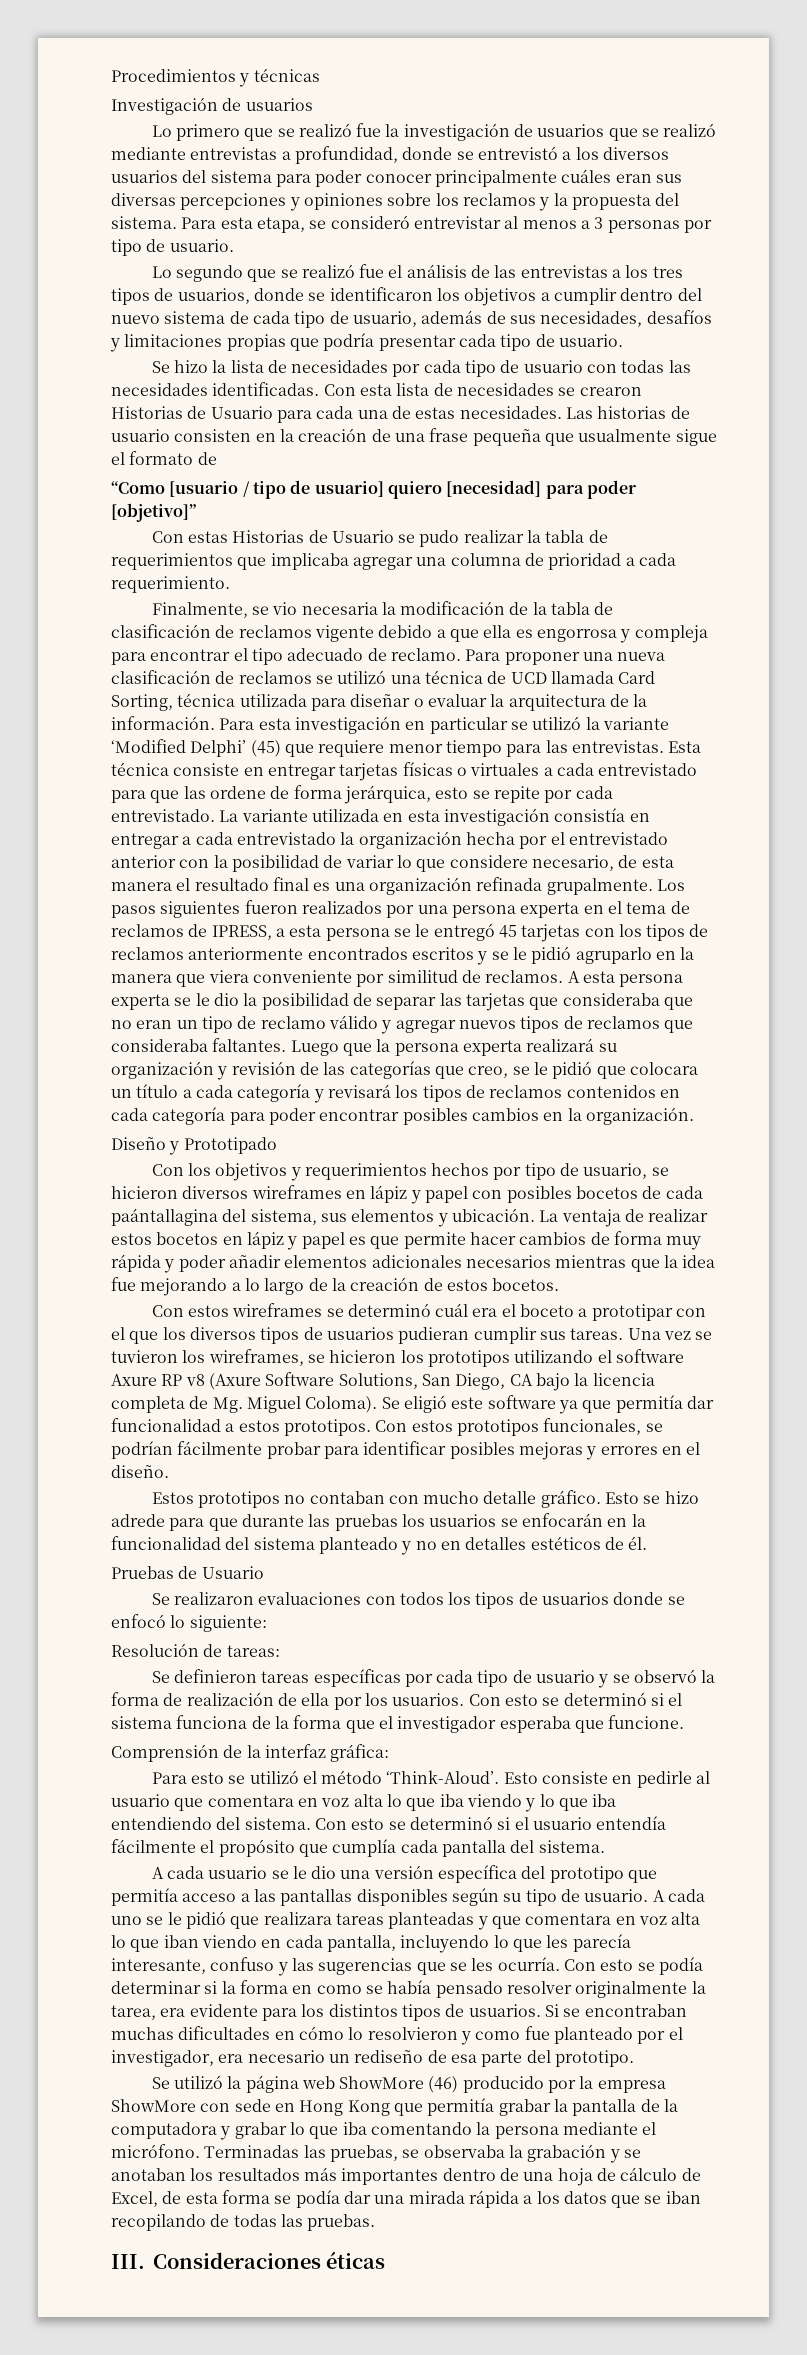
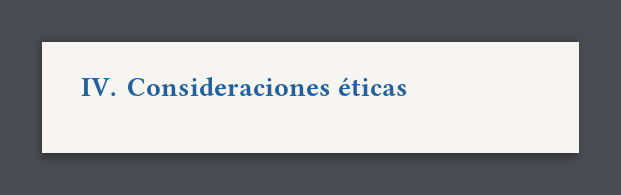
[111,68,320,87] [111,97,313,115] [151,123,717,141] [111,146,669,164] [111,169,682,187] [111,193,680,211] [111,215,712,233] [111,239,234,256] [151,264,683,282] [111,287,702,306] [111,310,712,328] [110,333,623,352] [151,360,691,377] [111,382,642,396] [111,406,690,423] [111,428,717,446] [111,451,217,465] [111,480,636,499] [111,503,196,522] [151,530,608,547] [111,553,676,570] [111,576,230,593] [151,601,614,618] [111,624,708,643] [111,648,666,665] [111,670,656,684] [111,693,648,711] [111,716,669,734] [111,739,702,757] [111,762,698,781] [111,785,613,804] [111,808,650,826] [111,831,668,849] [111,855,674,872] [111,877,685,895] [111,900,690,918] [111,923,709,942] [111,946,695,965] [111,970,684,987] [111,993,693,1011] [111,1015,694,1034] [111,1038,617,1056] [111,1061,698,1080] [111,1084,680,1103] [111,1107,694,1125] [111,1136,277,1155] [151,1163,669,1181] [111,1185,703,1204] [111,1208,709,1227] [111,1231,702,1250] [111,1254,716,1273] [111,1277,560,1296] [151,1303,707,1321] [111,1327,713,1344] [111,1349,684,1367] [111,1372,655,1391] [111,1395,714,1414] [111,1418,663,1436] [111,1441,701,1460] [111,1464,169,1478] [151,1490,699,1508] [111,1513,646,1531] [111,1536,648,1555] [111,1566,264,1579] [151,1592,685,1609] [111,1614,267,1632] [111,1643,280,1657] [151,1669,716,1688] [111,1692,683,1710] [111,1715,685,1733] [111,1744,390,1762] [151,1770,711,1788] [111,1794,617,1812] [111,1816,667,1830] [111,1839,605,1857] [151,1865,658,1883] [111,1888,705,1906] [111,1911,701,1930] [111,1934,631,1953] [111,1957,703,1976] [111,1980,706,1998] [111,2004,687,2021] [111,2026,683,2045] [111,2049,634,2067] [151,2075,666,2093] [111,2098,678,2116] [111,2122,657,2140] [111,2144,641,2163] [111,2167,701,2186] [111,2190,701,2208] [111,2214,376,2231] [111,2254,145,2269] Procedimientos y técnicas // Investigación de usuarios // Lo primero que se realizó fue la investigación de usuarios que se realizó mediante entrevistas a profundidad, donde se entrevistó a los diversos usuarios del sistema para poder conocer principalmente cuáles eran sus diversas percepciones y opiniones sobre los reclamos y la propuesta del sistema. Para esta etapa, se consideró entrevistar al menos a 3 personas por tipo de usuario. // Lo segundo que se realizó fue el análisis de las entrevistas a los tres tipos de usuarios, donde se identificaron los objetivos a cumplir dentro del nuevo sistema de cada tipo de usuario, además de sus necesidades, desafíos y limitaciones propias que podría presentar cada tipo de usuario. // Se hizo la lista de necesidades por cada tipo de usuario con todas las necesidades identificadas. Con esta lista de necesidades se crearon Historias de Usuario para cada una de estas necesidades. Las historias de usuario consisten en la creación de una frase pequeña que usualmente sigue el formato de // “Como [usuario / tipo de usuario] quiero [necesidad] para poder [objetivo]” // Con estas Historias de Usuario se pudo realizar la tabla de requerimientos que implicaba agregar una columna de prioridad a cada requerimiento. // Finalmente, se vio necesaria la modificación de la tabla de clasificación de reclamos vigente debido a que ella es engorrosa y compleja para encontrar el tipo adecuado de reclamo. Para proponer una nueva clasificación de reclamos se utilizó una técnica de UCD llamada Card Sorting, técnica utilizada para diseñar o evaluar la arquitectura de la información. Para esta investigación en particular se utilizó la variante ‘Modified Delphi’ (45) que requiere menor tiempo para las entrevistas. Esta técnica consiste en entregar tarjetas físicas o virtuales a cada entrevistado para que las ordene de forma jerárquica, esto se repite por cada entrevistado. La variante utilizada en esta investigación consistía en entregar a cada entrevistado la organización hecha por el entrevistado anterior con la posibilidad de variar lo que considere necesario, de esta manera el resultado final es una organización refinada grupalmente. Los pasos siguientes fueron realizados por una persona experta en el tema de reclamos de IPRESS, a esta persona se le entregó 45 tarjetas con los tipos de reclamos anteriormente encontrados escritos y se le pidió agruparlo en la manera que viera conveniente por similitud de reclamos. A esta persona experta se le dio la posibilidad de separar las tarjetas que consideraba que no eran un tipo de reclamo válido y agregar nuevos tipos de reclamos que consideraba faltantes. Luego que la persona experta realizará su organización y revisión de las categorías que creo, se le pidió que colocara un título a cada categoría y revisará los tipos de reclamos contenidos en cada categoría para poder encontrar posibles cambios en la organización. // Diseño y Prototipado // Con los objetivos y requerimientos hechos por tipo de usuario, se hicieron diversos wireframes en lápiz y papel con posibles bocetos de cada paántallagina del sistema, sus elementos y ubicación. La ventaja de realizar estos bocetos en lápiz y papel es que permite hacer cambios de forma muy rápida y poder añadir elementos adicionales necesarios mientras que la idea fue mejorando a lo largo de la creación de estos bocetos. // Con estos wireframes se determinó cuál era el boceto a prototipar con el que los diversos tipos de usuarios pudieran cumplir sus tareas. Una vez se tuvieron los wireframes, se hicieron los prototipos utilizando el software Axure RP v8 (Axure Software Solutions, San Diego, CA bajo la licencia completa de Mg. Miguel Coloma). Se eligió este software ya que permitía dar funcionalidad a estos prototipos. Con estos prototipos funcionales, se podrían fácilmente probar para identificar posibles mejoras y errores en el diseño. // Estos prototipos no contaban con mucho detalle gráfico. Esto se hizo adrede para que durante las pruebas los usuarios se enfocarán en la funcionalidad del sistema planteado y no en detalles estéticos de él. // Pruebas de Usuario // Se realizaron evaluaciones con todos los tipos de usuarios donde se enfocó lo siguiente: // Resolución de tareas: // Se definieron tareas específicas por cada tipo de usuario y se observó la forma de realización de ella por los usuarios. Con esto se determinó si el sistema funciona de la forma que el investigador esperaba que funcione. // Comprensión de la interfaz gráfica: // Para esto se utilizó el método ‘Think-Aloud’. Esto consiste en pedirle al usuario que comentara en voz alta lo que iba viendo y lo que iba entendiendo del sistema. Con esto se determinó si el usuario entendía fácilmente el propósito que cumplía cada pantalla del sistema. // A cada usuario se le dio una versión específica del prototipo que permitía acceso a las pantallas disponibles según su tipo de usuario. A cada uno se le pidió que realizara tareas planteadas y que comentara en voz alta lo que iban viendo en cada pantalla, incluyendo lo que les parecía interesante, confuso y las sugerencias que se les ocurría. Con esto se podía determinar si la forma en como se había pensado resolver originalmente la tarea, era evidente para los distintos tipos de usuarios. Si se encontraban muchas dificultades en cómo lo resolvieron y como fue planteado por el investigador, era necesario un rediseño de esa parte del prototipo. // Se utilizó la página web ShowMore (46) producido por la empresa ShowMore con sede en Hong Kong que permitía grabar la pantalla de la computadora y grabar lo que iba comentando la persona mediante el micrófono. Terminadas las pruebas, se observaba la grabación y se anotaban los resultados más importantes dentro de una hoja de cálculo de Excel, de esta forma se podía dar una mirada rápida a los datos que se iban recopilando de todas las pruebas. // III. -> [81,78,117,96] IV.

